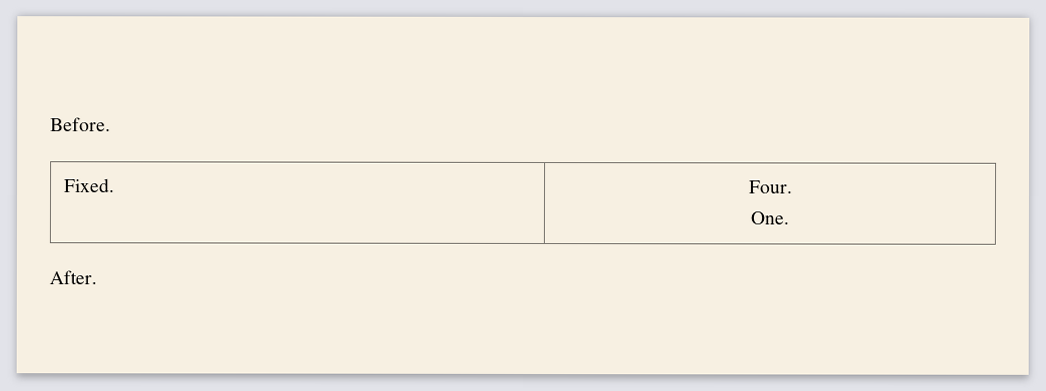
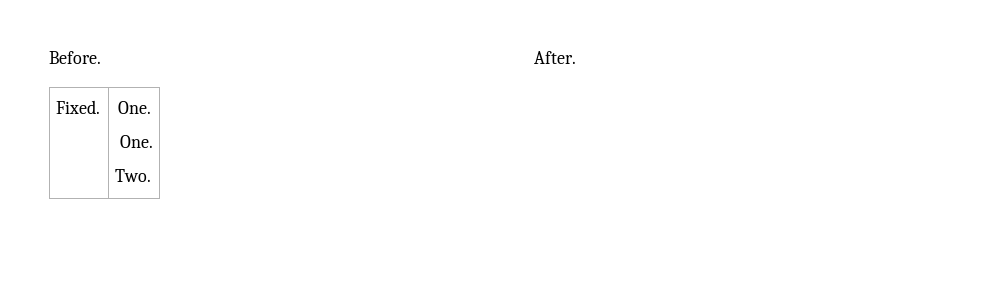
[748,180,793,194] [750,211,789,225] Four. // One. -> [117,101,151,114] [119,135,153,148] [115,169,152,182] One. // One. // Two.

